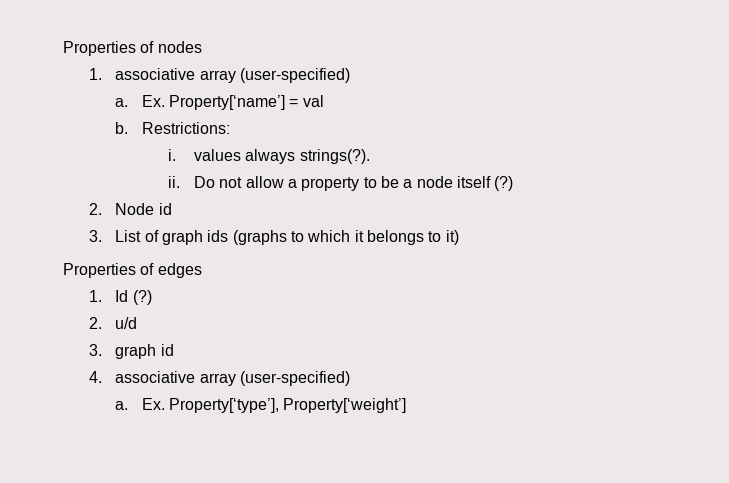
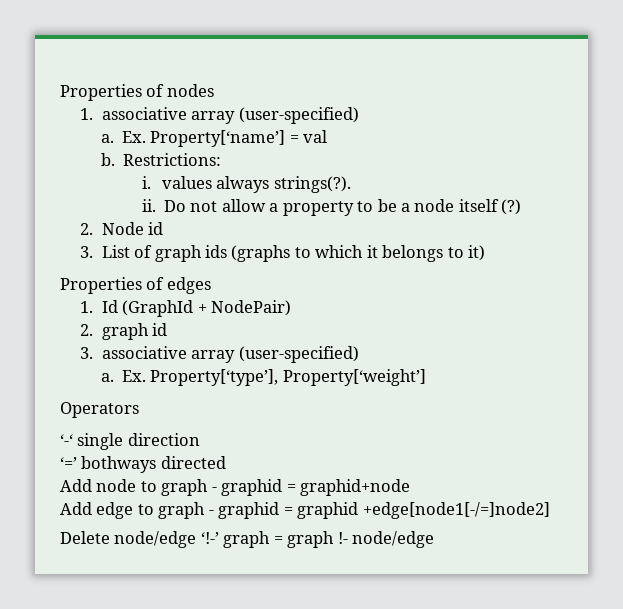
[132,290,152,305] [89,317,138,329] [89,344,103,356] (?) // 2. u/d // 3. -> [122,300,291,317] [80,324,94,336] (GraphId + NodePair) // 2.
[89,371,103,383] 4. -> [80,347,94,359] 3.
(407, 405) none -> [60,402,139,418] [60,433,200,450] [60,456,226,473] [60,479,411,496] [60,502,550,519] [60,531,435,548] // Operators // ‘-‘ single direction // ‘=’ bothways directed // Add node to graph - graphid = graphid+node // Add edge to graph - graphid = graphid +edge[node1[-/=]node2] // Delete node/edge ‘!-’ graph = graph !- node/edge

